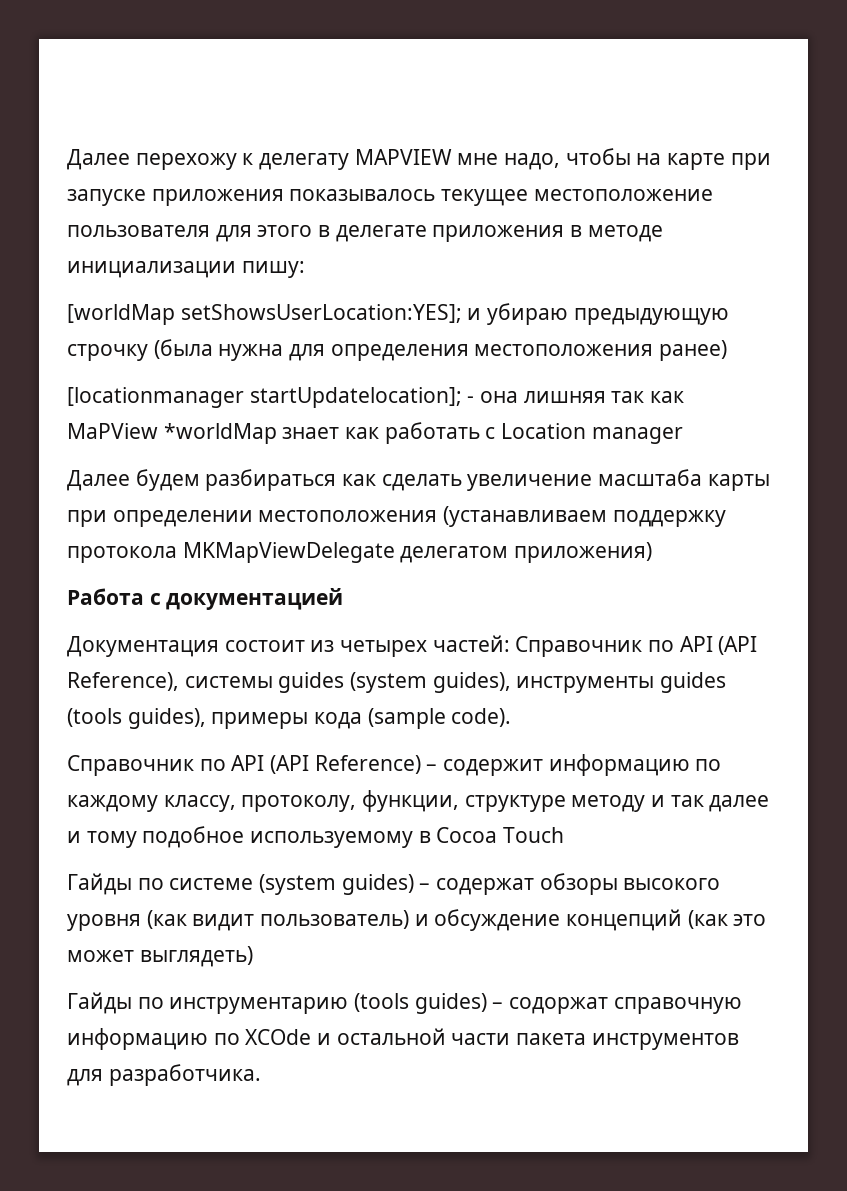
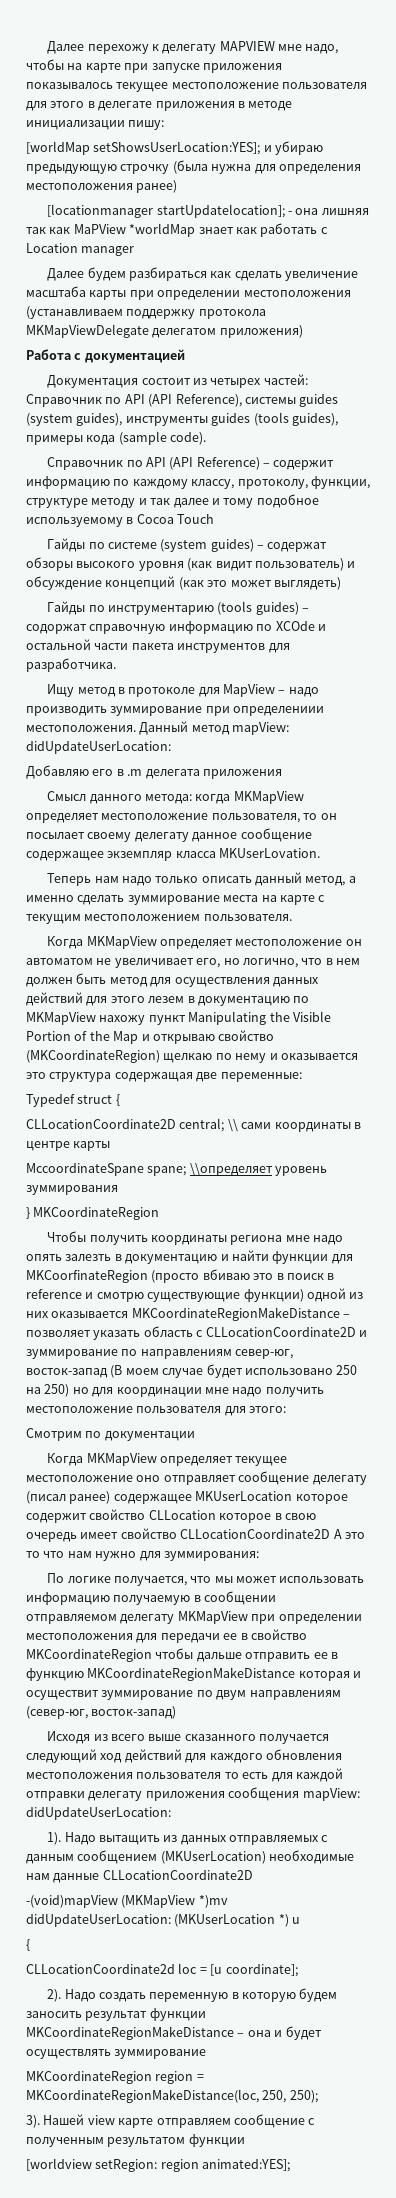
(261, 1075) none -> [47,684,319,697] [26,706,325,716] [26,721,290,735] [26,741,171,754] [26,765,282,779] [47,791,304,804] [26,813,337,823] [26,828,312,842] [26,848,321,861] [47,872,356,886] [26,895,326,905] [26,914,292,924] [47,936,362,949] [26,958,360,968] [26,973,319,987] [26,992,310,1006] [26,1011,331,1025] [26,1030,275,1044] [26,1050,358,1063] [26,1072,302,1082] [26,1094,120,1107] [26,1118,361,1132] [26,1141,111,1151] [26,1163,328,1176] [26,1185,118,1195] [26,1207,160,1220] [47,1231,344,1245] [26,1250,353,1264] [26,1269,335,1283] [26,1288,364,1302] [26,1307,351,1321] [26,1326,367,1340] [26,1349,294,1359] [26,1364,358,1378] [26,1384,324,1397] [26,1406,287,1416] [26,1428,195,1441] [47,1453,288,1466] [26,1471,367,1485] [26,1491,348,1504] [26,1509,316,1523] [26,1528,365,1542] [26,1551,259,1561] [47,1573,365,1586] [26,1591,277,1605] [26,1611,362,1624] [26,1629,307,1643] [26,1648,338,1662] [26,1667,362,1681] [26,1690,341,1700] [26,1706,177,1719] [47,1731,330,1744] [26,1749,342,1763] [26,1768,343,1782] [26,1787,360,1801] [26,1807,171,1820] [47,1832,329,1845] [26,1850,355,1864] [26,1870,253,1883] [26,1895,228,1908] [26,1914,301,1927] [26,1939,30,1951] [26,1963,298,1977] [47,1988,338,2002] [26,2008,206,2021] [26,2026,322,2040] [26,2049,207,2059] [26,2071,204,2084] [26,2089,318,2103] [26,2114,316,2128] [26,2134,245,2147] [26,2158,291,2172] // Ищу метод в протоколе для MapView – надо производить зуммирование при определениии местоположения. Данный метод mapView: didUpdateUserLocation: // Добавляю его в .m делегата приложения // Смысл данного метода: когда MKMapView определяет местоположение пользователя, то он посылает своему делегату данное сообщение содержащее экземпляр класса MKUserLovation. // Теперь нам надо только описать данный метод, а именно сделать зуммирование места на карте с текущим местоположением пользователя. // Когда MKMapView определяет местоположение он автоматом не увеличивает его, но логично, что в нем должен быть метод для осуществления данных действий для этого лезем в документацию по MKMapView нахожу пункт Manipulating the Visible Portion of the Map и открываю свойство (MKCoordinateRegion) щелкаю по нему и оказывается это структура содержащая две переменные: // Typedef struct { // CLLocationCoordinate2D central; \\ сами координаты в центре карты // MccoordinateSpane spane; \\определяет уровень зуммирования // } MKCoordinateRegion // Чтобы получить координаты региона мне надо опять залезть в документацию и найти функции для MKCoorfinateRegion (просто вбиваю это в поиск в reference и смотрю существующие функции) одной из них оказывается MKCoordinateRegionMakeDistance – позволяет указать область с CLLocationCoordinate2D и зуммирование по направлениям север-юг, восток-запад (В моем случае будет использовано 250 на 250) но для координации мне надо получить местоположение пользователя для этого: // Смотрим по документации // Когда MKMapView определяет текущее местоположение оно отправляет сообщение делегату (писал ранее) содержащее MKUserLocation которое содержит свойство CLLocation которое в свою очередь имеет свойство CLLocationCoordinate2D А это то что нам нужно для зуммирования: // По логике получается, что мы может использовать информацию получаемую в сообщении отправляемом делегату MKMapView при определении местоположения для передачи ее в свойство MKCoordinateRegion чтобы дальше отправить ее в функцию MKCoordinateRegionMakeDistance которая и осуществит зуммирование по двум направлениям (север-юг, восток-запад) // Исходя из всего выше сказанного получается следующий ход действий для каждого обновления местоположения пользователя то есть для каждой отправки делегату приложения сообщения mapView: didUpdateUserLocation: // 1). Надо вытащить из данных отправляемых с данным сообщением (MKUserLocation) необходимые нам данные CLLocationCoordinate2D // -(void)mapView (MKMapView *)mv didUpdateUserLocation: (MKUserLocation *) u // { // CLLocationCoordinate2d loc = [u coordinate]; // 2). Надо создать переменную в которую будем заносить результат функции MKCoordinateRegionMakeDistance – она и будет осуществлять зуммирование // MKCoordinateRegion region = MKCoordinateRegionMakeDistance(loc, 250, 250); // 3). Нашей view карте отправляем сообщение с полученным результатом функции // [worldview setRegion: region animated:YES];

